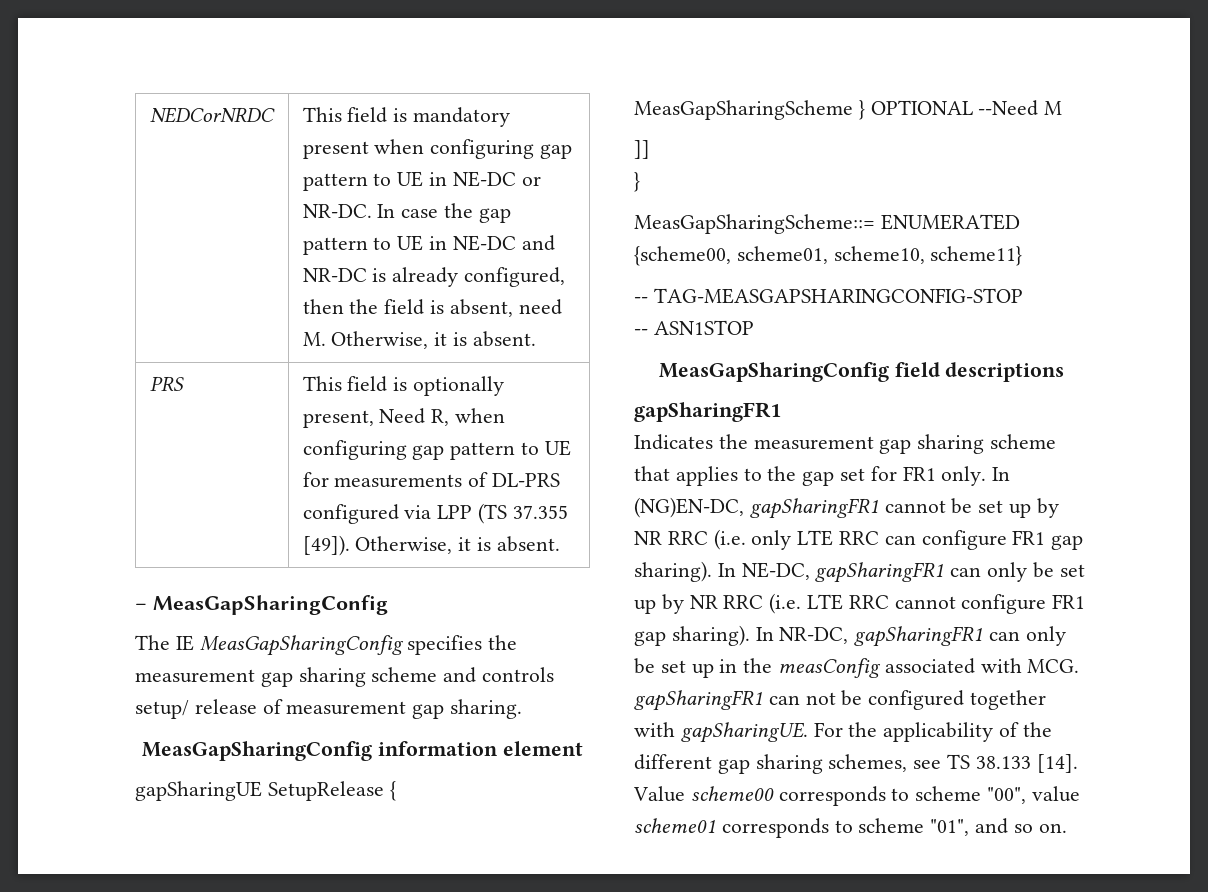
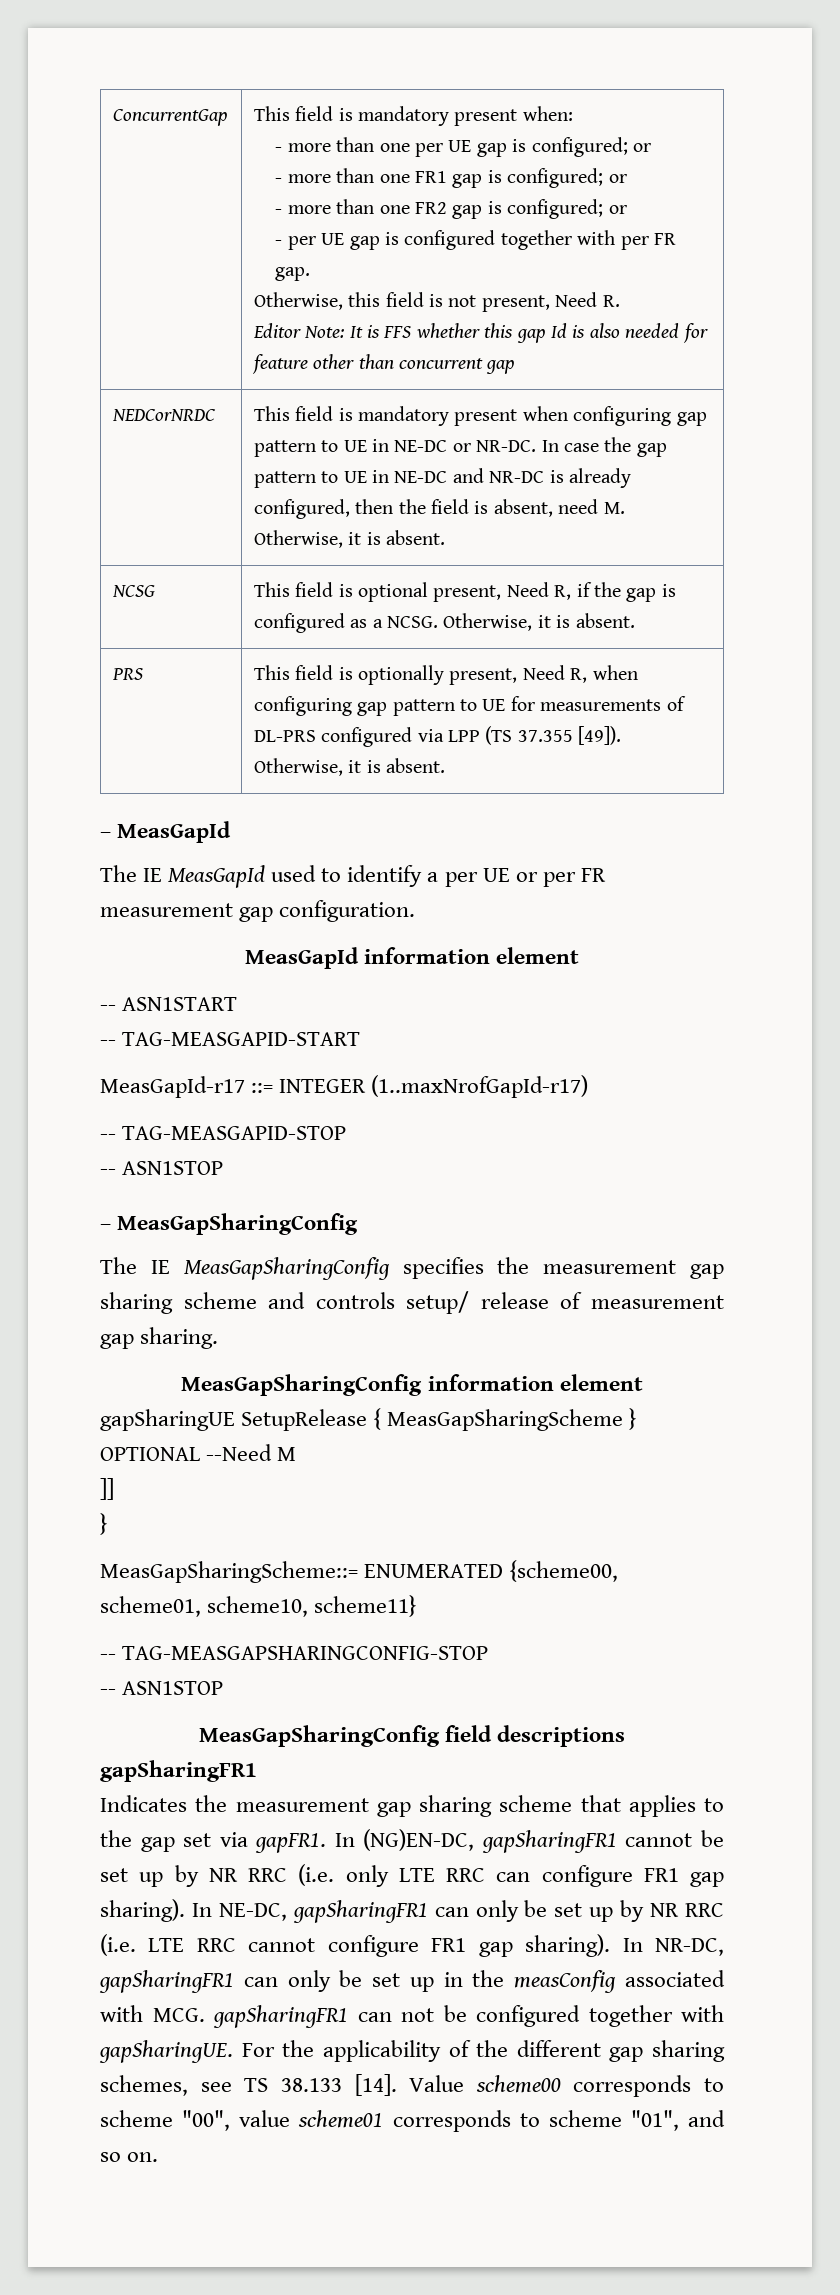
(149, 115) none -> [112,109,228,126] [253,106,573,126] [275,137,651,157] [275,168,627,188] [275,199,627,219] [275,230,676,250] [275,267,311,281] [253,292,620,312] [252,323,708,343] [252,354,516,374] ConcurrentGap | This field is mandatory present when: // - more than one per UE gap is configured; or // - more than one FR1 gap is configured; or // - more than one FR2 gap is configured; or // - per UE gap is configured together with per FR gap. // Otherwise, this field is not present, Need R. // Editor Note: It is FFS whether this gap Id is also needed for feature other than concurrent gap //
(536, 339) none -> [111,585,155,597] [253,582,676,602] [253,613,635,633] // NCSG | This field is optional present, Need R, if the gap is configured as a NCSG. Otherwise, it is absent.
(560, 544) none -> [100,821,232,843] [100,865,606,888] [100,900,416,922] [244,947,580,969] [100,997,238,1011] [100,1032,361,1046] [100,1075,589,1098] [100,1126,347,1140] [100,1161,224,1175] // – MeasGapId // The IE MeasGapId used to identify a per UE or per FR measurement gap configuration. // MeasGapId information element // -- ASN1START // -- TAG-MEASGAPID-START // MeasGapId-r17 ::= INTEGER (1..maxNrofGapId-r17) // -- TAG-MEASGAPID-STOP // -- ASN1STOP
[870,466,987,486] for FR1 only. -> [219,1832,327,1853] via gapFR1.

